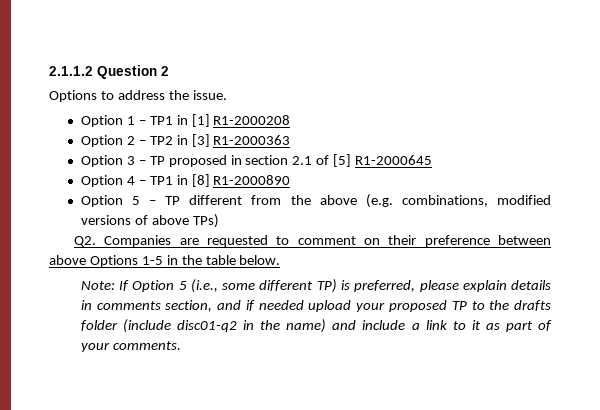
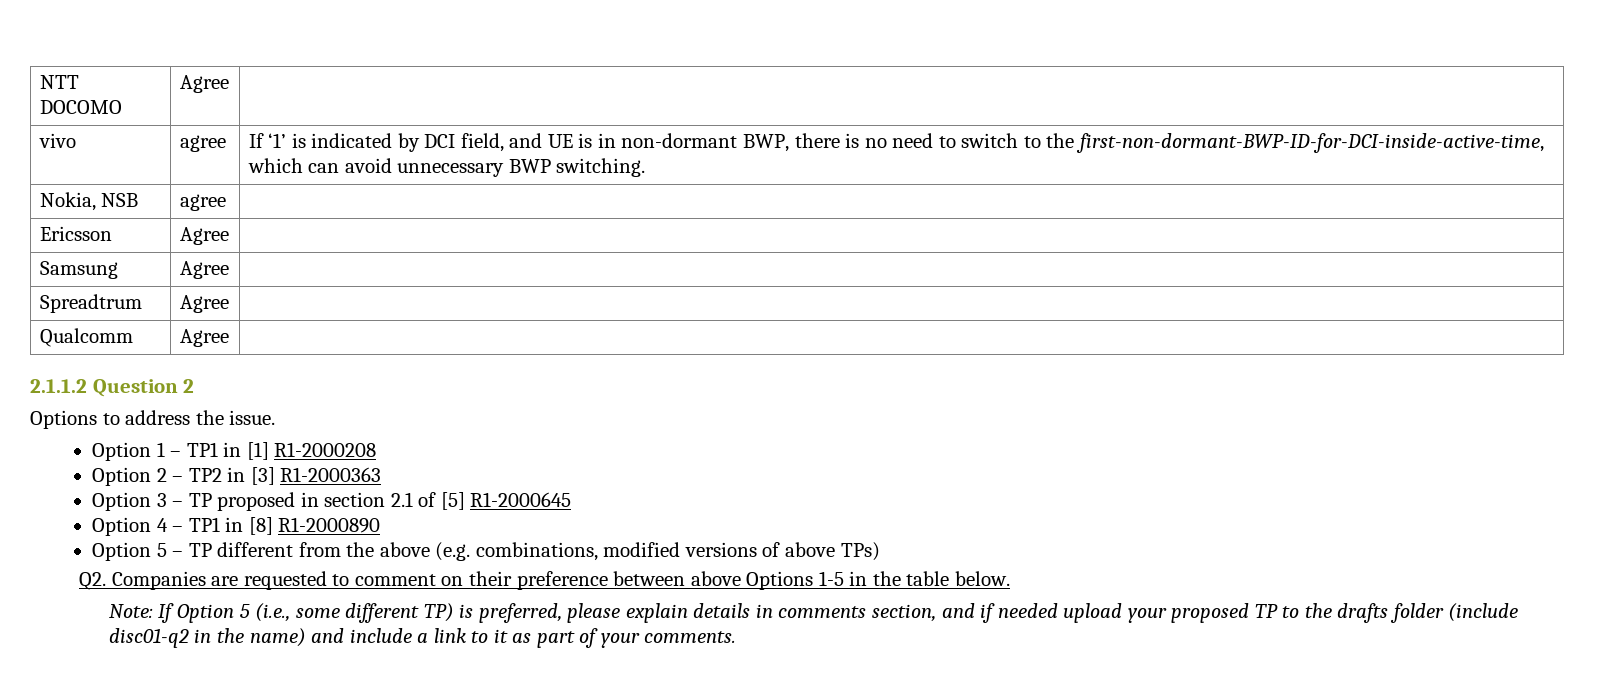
(49, 71) none -> [39,75,79,89] [39,100,122,114] [179,75,229,93] [38,133,76,148] [179,135,226,152] [248,133,1544,153] [247,158,646,177] [39,192,139,211] [179,194,226,211] [39,226,112,241] [179,227,229,245] [39,261,118,279] [179,261,229,279] [39,294,142,313] [179,295,229,313] [39,328,133,347] [179,329,229,347] NTT DOCOMO | Agree | // vivo | agree | If ‘1’ is indicated by DCI field, and UE is in non-dormant BWP, there is no need to switch to the first-non-dormant-BWP-ID-for-DCI-inside-active-time, which can avoid unnecessary BWP switching. // Nokia, NSB | agree | // Ericsson | Agree | // Samsung | Agree | // Spreadtrum | Agree | // Qualcomm | Agree | //

